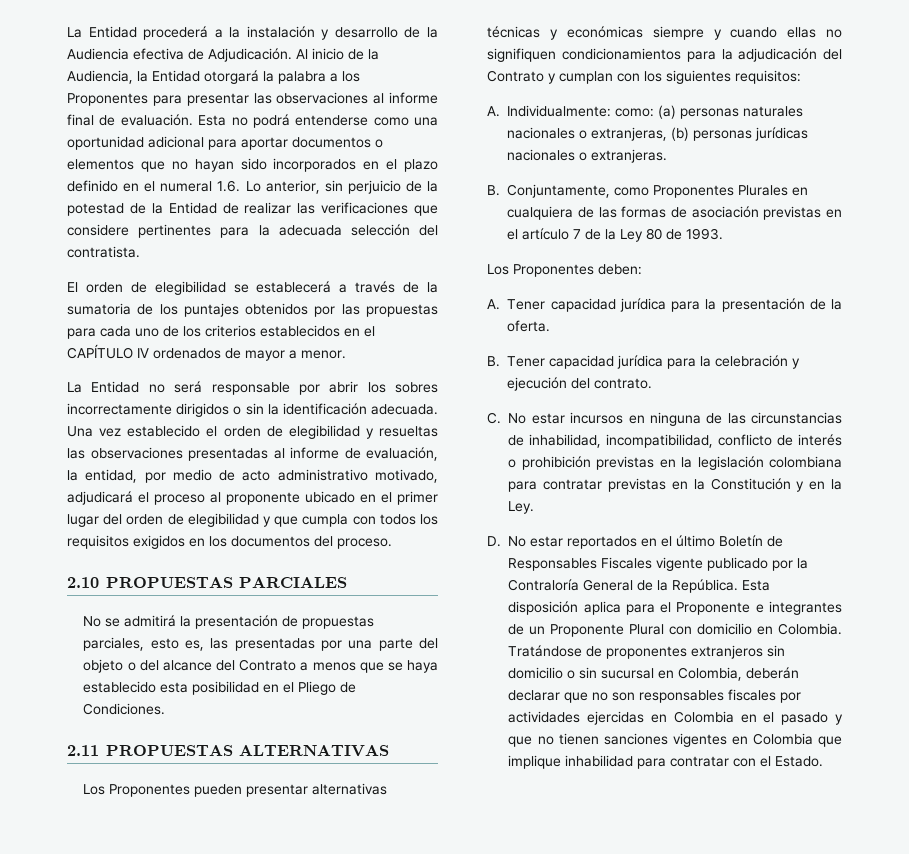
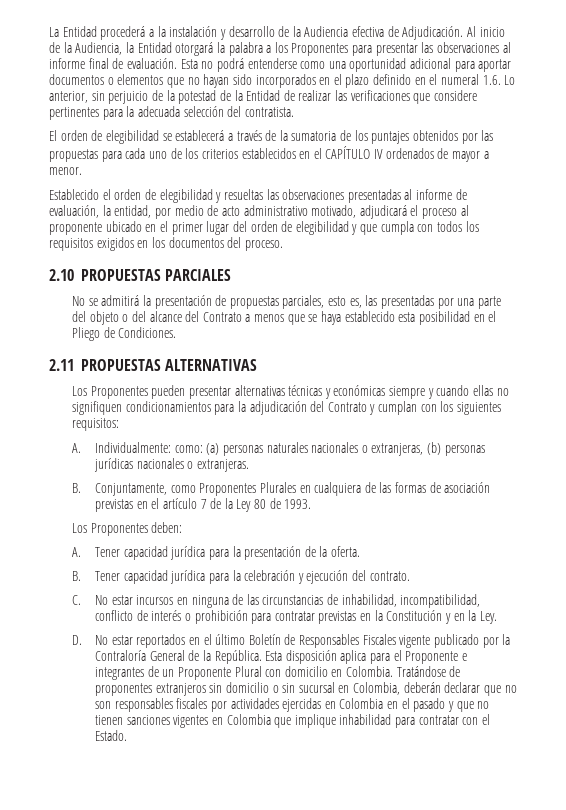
[67,381,438,395] [67,403,438,417] [67,425,201,437] La Entidad no será responsable por abrir los sobres incorrectamente dirigidos o sin la identificación adecuada. Una vez establecido -> [49,189,99,200] Establecido
[596,456,842,470] previstas en la legislación colombiana -> (248, 617) none

